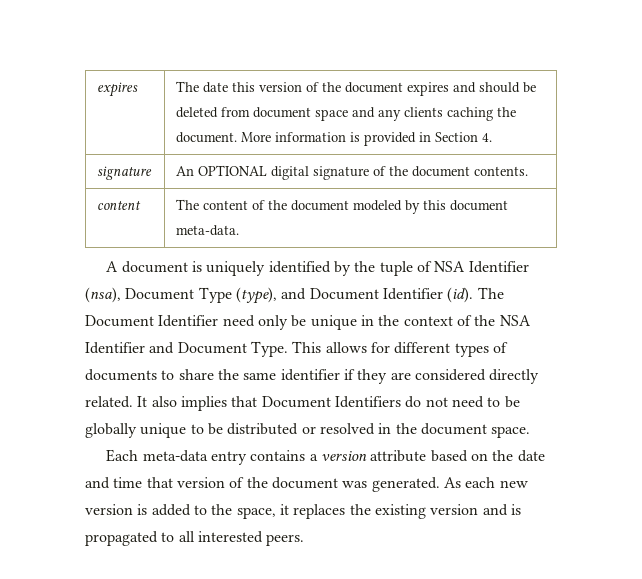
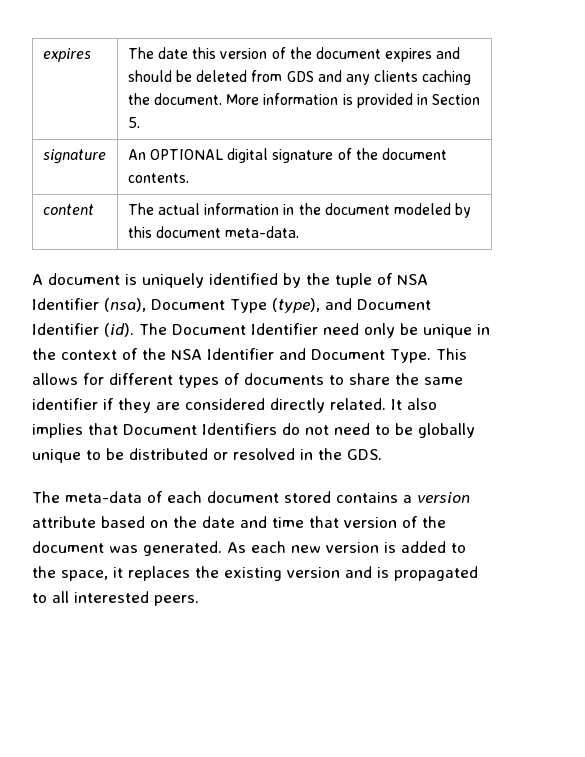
[253,107,349,121] document space -> [286,71,314,82] GDS
[482,133,493,142] 4. -> [127,117,140,128] 5.
[203,200,266,210] content of -> [158,203,295,215] actual information in
[420,423,531,438] [106,449,248,465] document space. // Each meta-data entry -> [347,449,382,460] [32,491,331,503] GDS. // The meta-data of each document stored

